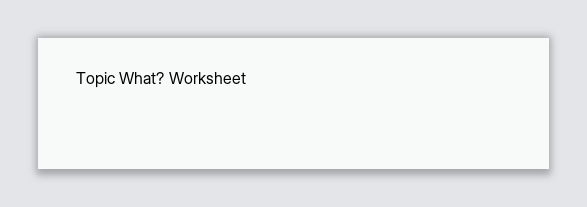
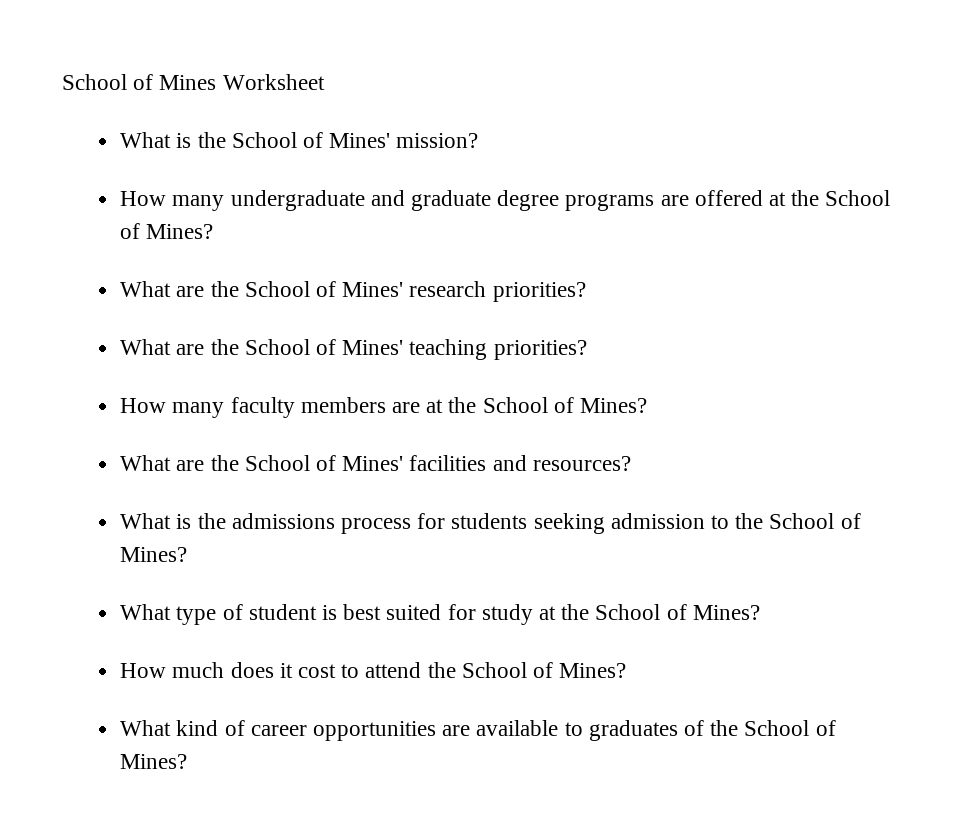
[76,72,246,88] Topic What? Worksheet -> [62,74,325,90] [120,132,479,148] [120,190,891,211] [120,223,214,239] [120,281,586,302] [120,339,587,360] [120,397,648,418] [120,455,631,471] [120,513,861,534] [120,547,188,562] [120,604,760,625] [120,662,627,678] [120,720,836,741] [120,754,188,769] School of Mines Worksheet // What is the School of Mines' mission? // How many undergraduate and graduate degree programs are offered at the School of Mines? // What are the School of Mines' research priorities? // What are the School of Mines' teaching priorities? // How many faculty members are at the School of Mines? // What are the School of Mines' facilities and resources? // What is the admissions process for students seeking admission to the School of Mines? // What type of student is best suited for study at the School of Mines? // How much does it cost to attend the School of Mines? // What kind of career opportunities are available to graduates of the School of Mines?

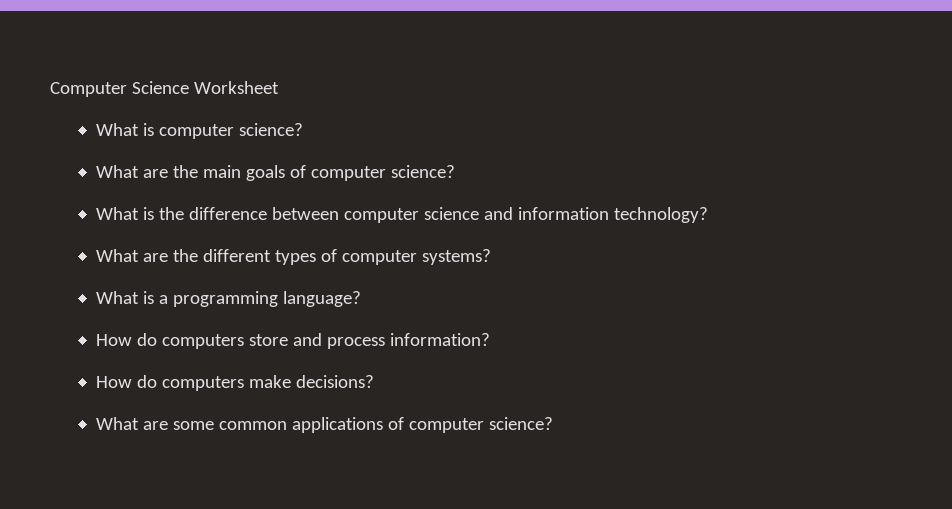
[62,74,217,90] School of Mines -> [50,81,189,97] Computer Science
[197,132,479,148] [120,190,891,211] [120,223,214,239] [120,281,586,302] [120,339,587,360] [120,397,648,418] [120,455,631,471] [120,513,861,534] [120,547,188,562] [120,604,760,625] [120,662,627,678] [120,720,836,741] [120,754,188,769] the School of Mines' mission? // How many undergraduate and graduate degree programs are offered at the School of Mines? // What are the School of Mines' research priorities? // What are the School of Mines' teaching priorities? // How many faculty members are at the School of Mines? // What are the School of Mines' facilities and resources? // What is the admissions process for students seeking admission to the School of Mines? // What type of student is best suited for study at the School of Mines? // How much does it cost to attend the School of Mines? // What kind of career opportunities are available to graduates of the School of Mines? -> [158,123,303,139] [95,165,455,181] [95,207,708,223] [95,249,491,265] [95,291,361,307] [95,333,490,349] [95,375,374,391] [95,417,553,433] computer science? // What are the main goals of computer science? // What is the difference between computer science and information technology? // What are the different types of computer systems? // What is a programming language? // How do computers store and process information? // How do computers make decisions? // What are some common applications of computer science?

